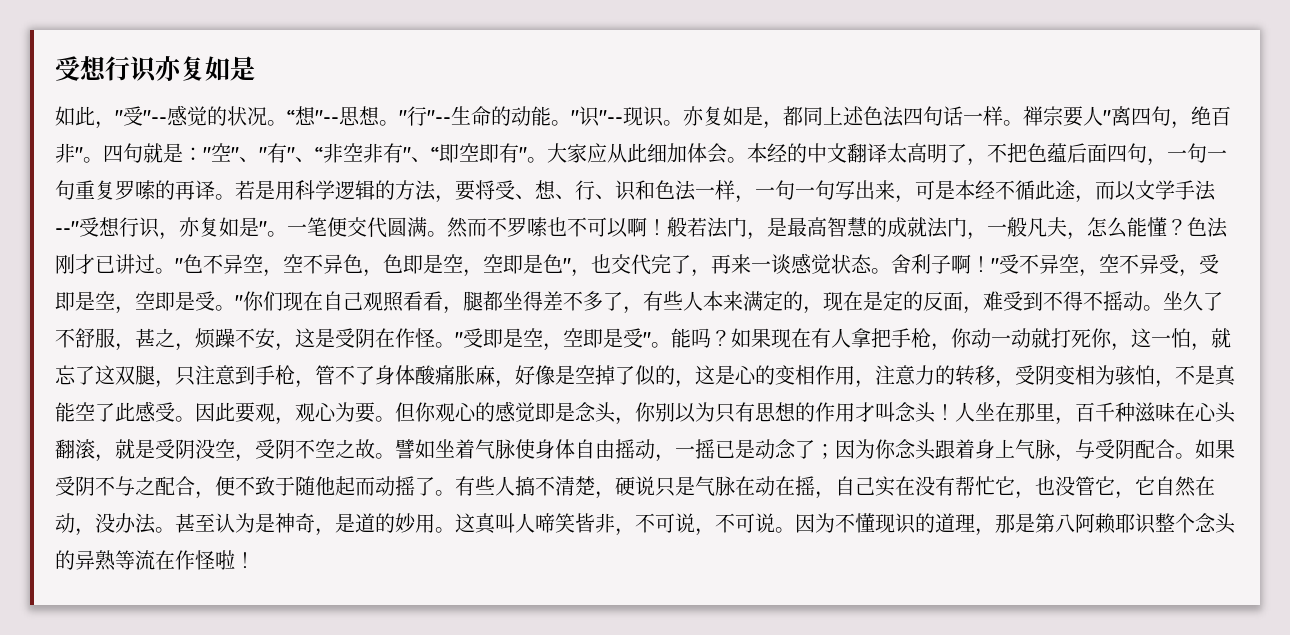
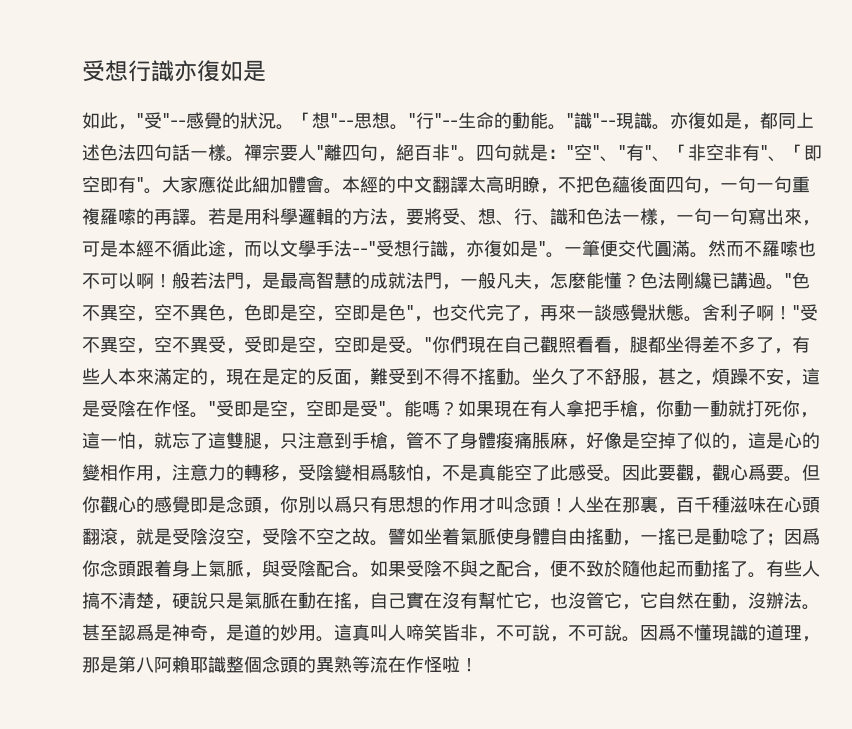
[55,56,205,83] 受想行识亦复 -> [82,60,220,82] 受想行識亦復
[187,106,295,126] 觉的状况。“ -> [204,112,312,130] 覺的狀況。「
[511,106,531,126] 动 -> [512,112,530,129] 動
[579,106,723,127] 识"--现识。亦复 -> [574,112,706,130] 識"--現識。亦復
[943,106,1211,129] 话一样。禅宗要人"离四句，绝 -> [172,144,414,162] 話一樣。禪宗要人"離四句，絕
[315,147,323,161] “ -> [670,144,688,159] 「
[431,147,439,161] “ -> [786,144,804,159] 「
[587,143,967,164] 应从此细加体会。本经的中文翻译太高明了 -> [198,176,540,194] 應從此細加體會。本經的中文翻譯太高明瞭
[1047,143,1087,163] 蕴后 -> [612,176,648,193] 蘊後
[95,180,215,200] 复罗嗦的再译 -> [82,208,190,225] 複羅嗦的再譯
[315,180,375,200] 学逻辑 -> [280,208,334,225] 學邏輯
[475,180,495,200] 将 -> [424,208,442,225] 將
[615,180,636,201] 识 -> [550,208,568,225] 識
[715,180,895,203] 样，一句一句写出来 -> [640,208,802,226] 樣，一句一句寫出來
[975,180,995,199] 经 -> [136,240,154,257] 經
[1155,180,1175,200] 学 -> [298,240,316,257] 學
[139,217,219,240] 识，亦复 -> [430,240,502,258] 識，亦復
[307,217,427,238] 笔便交代圆满 -> [582,240,690,257] 筆便交代圓滿
[507,217,527,237] 罗 -> [762,240,780,257] 羅
[727,217,747,237] 门 -> [226,272,244,289] 門
[947,217,967,237] 门 -> [424,272,442,289] 門
[1107,217,1127,238] 么 -> [568,272,586,289] 麼
[55,254,155,274] 刚才已讲过 -> [676,272,766,289] 剛纔已講過
[223,254,343,277] 异空，空不异 -> [100,304,208,322] 異空，空不異
[731,253,872,274] 来一谈感觉状态 -> [558,304,684,321] 來一談感覺狀態
[1039,254,1159,277] 异空，空不异 -> [100,336,208,354] 異空，空不異
[263,291,383,311] 们现在自己观 -> [450,336,558,353] 們現在自己觀
[723,291,843,314] 来满定的，现 -> [136,368,244,386] 來滿定的，現
[983,291,1003,311] 难 -> [370,368,388,385] 難
[1103,291,1143,311] 摇动 -> [478,368,514,385] 搖動
[195,328,215,349] 烦 -> [712,368,730,385] 煩
[295,328,375,348] 这是受阴 -> [802,368,820,385] [82,400,136,417] 這是受陰
[691,328,791,348] 吗？如果现 -> [422,400,512,417] 嗎？如果現
[911,328,1031,351] 枪，你动一动 -> [620,400,728,418] 槍，你動一動
[1131,328,1151,348] 这 -> [82,432,100,449] 這
[95,365,135,385] 这双 -> [208,432,244,449] 這雙
[275,365,295,385] 枪 -> [370,432,388,449] 槍
[395,365,475,385] 体酸痛胀 -> [478,432,550,449] 體痠痛脹
[695,365,795,385] 这是心的变 -> [748,432,820,449] [82,464,100,481] 這是心的變
[955,365,1136,388] 转移，受阴变相为骇 -> [244,464,406,482] 轉移，受陰變相爲駭
[255,401,715,425] 观，观心为要。但你观心的感觉即是念头，你别以为 -> [676,464,820,482] [82,496,352,514] 觀，觀心爲要。但你觀心的感覺即是念頭，你別以爲
[915,402,936,423] 头 -> [532,497,550,513] 頭
[1035,402,1135,425] 里，百千种 -> [640,496,730,514] 裏，百千種
[1215,402,1236,423] [55,439,95,459] 头翻滚 -> [802,497,820,513] [82,528,118,545] 頭翻滾
[175,439,295,462] 阴没空，受阴 -> [190,528,298,546] 陰沒空，受陰
[475,439,1135,462] 气脉使身体自由摇动，一摇已是动念了；因为你念头跟着身上气脉，与受阴 -> [460,528,820,546] [82,560,316,578] 氣脈使身體自由搖動，一搖已是動唸了；因爲你念頭跟着身上氣脈，與受陰
[75,476,135,496] 阴不与 -> [424,560,478,577] 陰不與
[275,476,415,496] 于随他起而动摇 -> [604,560,730,577] 於隨他起而動搖
[635,476,975,499] 说只是气脉在动在摇，自己实在没有帮 -> [190,592,496,610] 說只是氣脈在動在搖，自己實在沒有幫
[1055,476,1075,496] 没 -> [568,592,586,609] 沒
[55,513,136,536] 动，没办 -> [712,592,784,610] 動，沒辦
[215,513,255,533] 认为 -> [118,624,154,641] 認爲
[455,513,475,533] 这 -> [334,624,352,641] 這
[675,513,916,536] 说，不可说。因为不懂现识 -> [532,624,748,642] 說，不可說。因爲不懂現識
[1095,513,1236,534] [55,550,95,570] 赖耶识整个念头的异 -> [172,656,334,673] 賴耶識整個念頭的異

